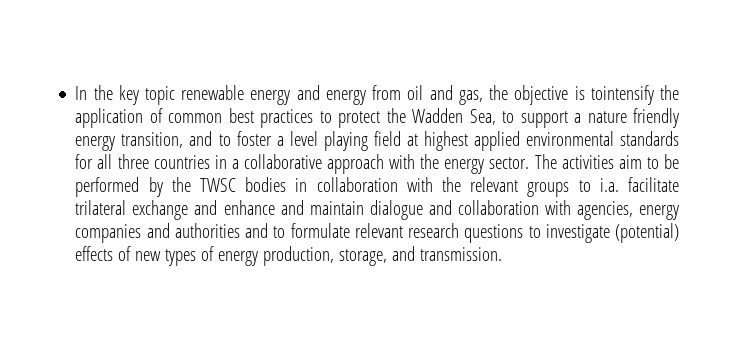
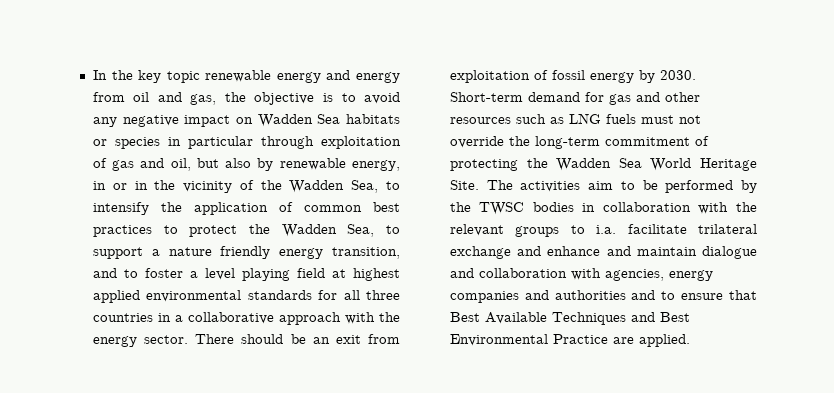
[590,85,654,105] tointensify -> [341,92,400,104] [92,114,401,127] [92,136,401,149] [92,158,400,171] [92,180,400,193] [92,202,149,215] to avoid any negative impact on Wadden Sea habitats or species in particular through exploitation of gas and oil, but also by renewable energy, in or in the vicinity of the Wadden Sea, to intensify
(530, 163) none -> [195,334,400,344] [449,70,696,83] [449,92,700,105] [449,113,701,124] [449,136,709,149] [449,158,757,171] [449,180,479,190] There should be an exit from exploitation of fossil energy by 2030. Short-term demand for gas and other resources such as LNG fuels must not override the long-term commitment of protecting the Wadden Sea World Heritage Site.
[290,223,679,243] [75,246,503,266] formulate relevant research questions to investigate (potential) effects of new types of energy production, storage, and transmission. -> [681,290,757,300] [449,312,690,325] [449,334,690,347] ensure that Best Available Techniques and Best Environmental Practice are applied.

